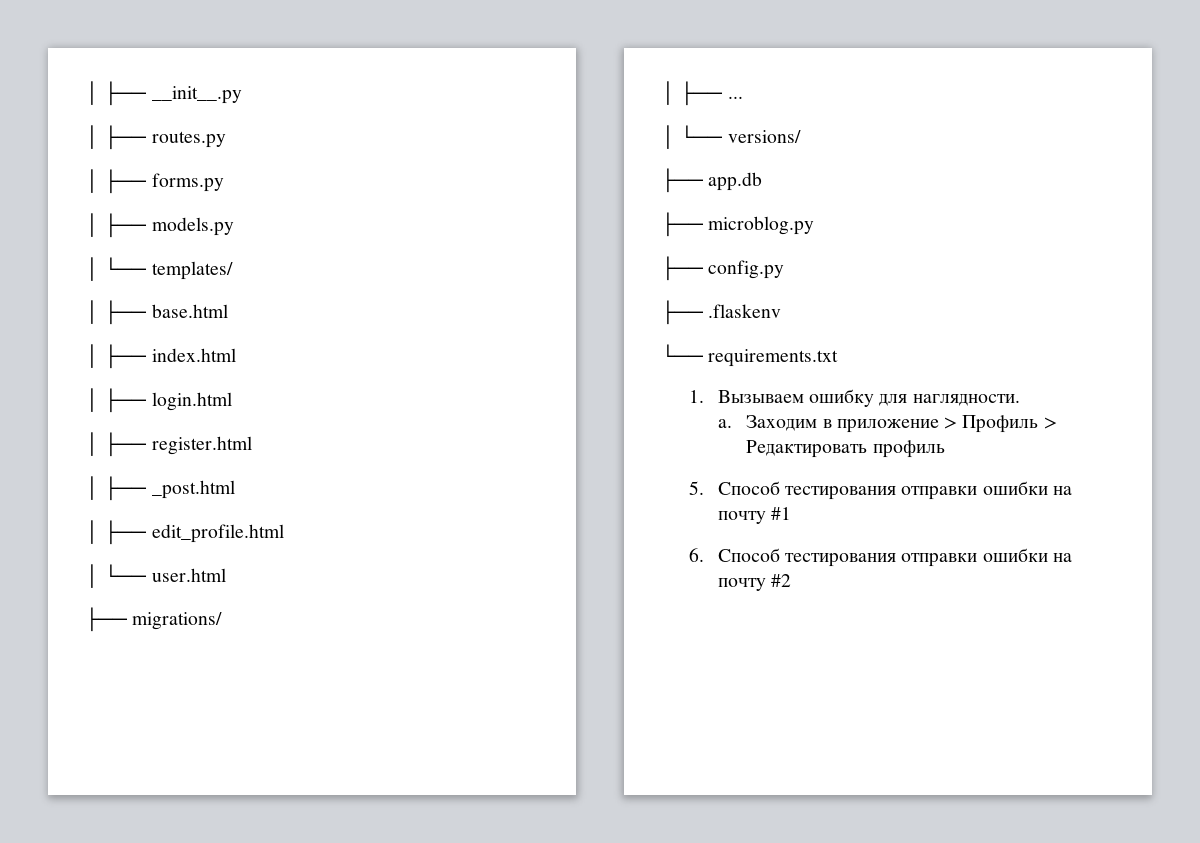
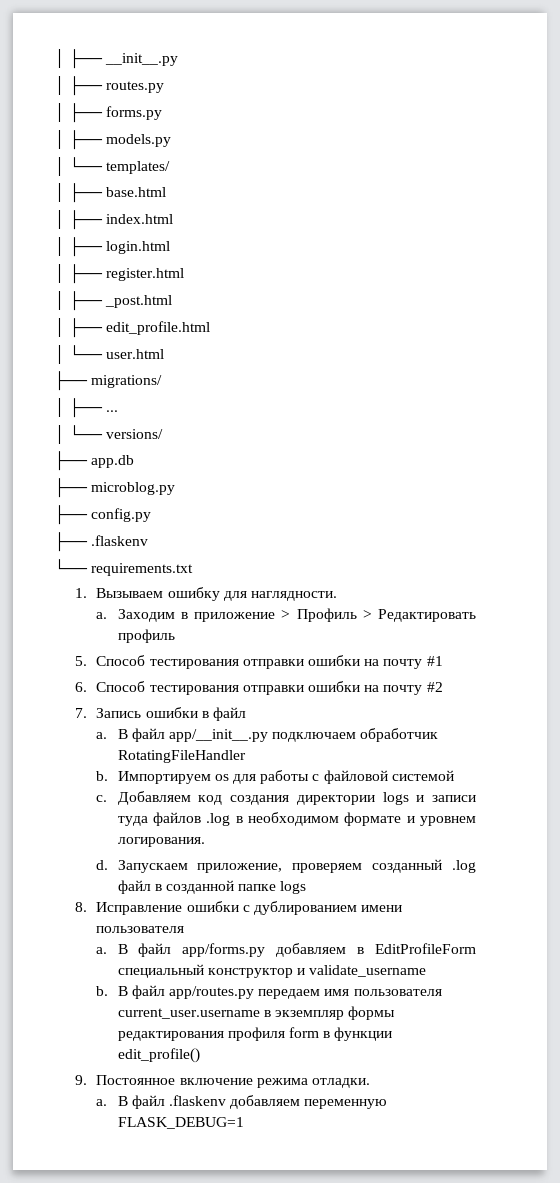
(792, 580) none -> [75,707,246,721] [96,728,439,742] [117,750,246,763] [96,770,454,784] [96,791,477,805] [117,812,476,826] [117,837,205,847] [96,859,476,873] [117,880,307,894] [75,901,403,915] [96,926,185,933] [96,943,476,957] [117,964,427,978] [96,985,442,999] [117,1006,396,1020] [117,1027,393,1041] [117,1048,200,1063] [75,1075,370,1088] [96,1095,388,1109] [117,1117,244,1129] // 7. Запись ошибки в файл // a. В файл app/__init__.py подключаем обработчик RotatingFileHandler // b. Импортируем os для работы с файловой системой // c. Добавляем код создания директории logs и записи туда файлов .log в необходимом формате и уровнем логирования. // d. Запускаем приложение, проверяем созданный .log файл в созданной папке logs // 8. Исправление ошибки с дублированием имени пользователя // a. В файл app/forms.py добавляем в EditProfileForm специальный конструктор и validate_username // b. В файл app/routes.py передаем имя пользователя current_user.username в экземпляр формы редактирования профиля form в функции edit_profile() // 9. Постоянное включение режима отладки. // a. В файл .flaskenv добавляем переменную FLASK_DEBUG=1

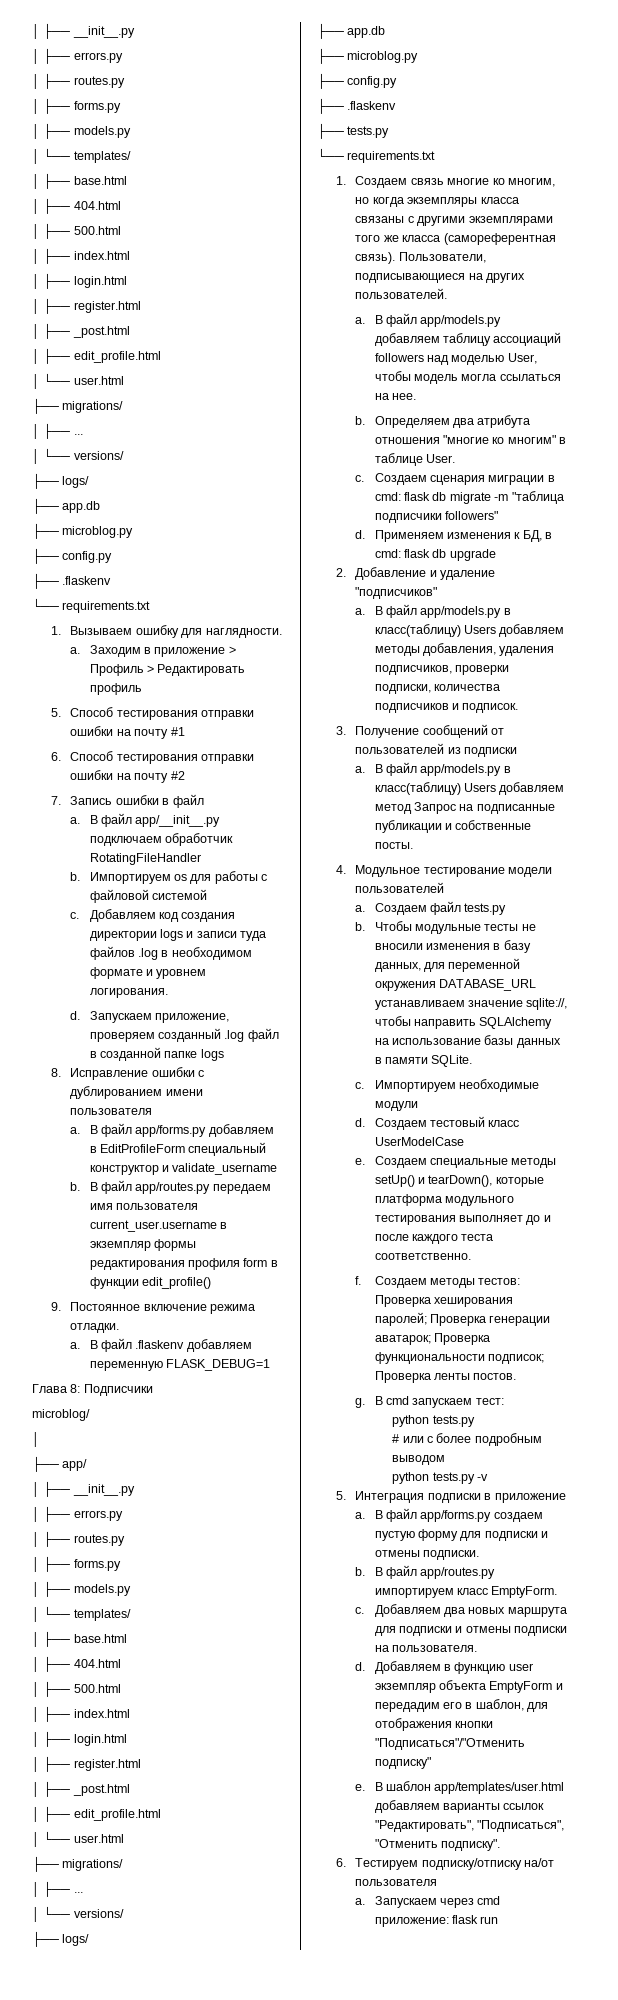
[54,49,179,69] │ ├── __init__.py -> [32,23,135,39] [32,48,123,64] │ ├── __init__.py // │ ├── errors.py
(167, 192) none -> [32,198,121,214] [32,223,121,239] // │ ├── 404.html // │ ├── 500.html
(164, 434) none -> [32,473,90,489] // ├── logs/
(244, 1123) none -> [32,1384,153,1396] [32,1409,90,1421] [32,1432,40,1447] [32,1456,88,1472] [32,1481,135,1497] [32,1506,123,1522] [32,1531,125,1547] [32,1556,121,1572] [32,1581,131,1597] [32,1606,131,1622] [32,1631,127,1647] [32,1656,121,1672] [32,1681,121,1697] [32,1706,130,1722] [32,1731,127,1747] [32,1756,141,1772] [32,1781,130,1797] [32,1806,161,1822] [32,1831,124,1847] [32,1856,124,1872] [32,1881,83,1897] [32,1906,124,1922] [32,1931,90,1947] [317,23,386,39] [317,48,419,64] [317,73,398,89] [317,98,397,114] [317,123,390,139] [317,148,436,163] [336,176,555,188] [355,197,519,207] [355,216,553,226] [355,233,556,245] [355,252,486,264] [355,273,526,283] [355,288,448,299] [355,313,502,327] [374,332,562,346] [374,353,537,365] [374,371,561,384] [374,393,417,400] [355,415,531,428] [374,435,567,444] [374,453,456,466] [355,473,555,485] [374,491,564,504] [374,511,499,523] [355,530,553,542] [374,549,496,561] [336,567,496,580] [355,587,438,599] [355,604,511,618] [374,624,565,637] [374,643,555,656] [374,665,510,675] [374,684,501,694] [374,703,519,713] [336,724,505,738] [355,743,518,757] [355,762,511,776] [374,782,565,795] [374,802,555,814] [374,820,532,833] [374,842,413,849] [336,865,553,877] [355,882,445,893] [355,901,507,915] [355,921,536,934] [374,940,531,953] [374,958,521,972] [374,979,537,991] [374,998,568,1010] [374,1016,553,1029] [374,1035,561,1048] [374,1055,473,1067] [355,1079,540,1092] [374,1101,418,1111] [355,1116,520,1130] [374,1137,464,1146] [355,1156,557,1168] [374,1175,544,1187] [374,1194,515,1206] [374,1215,551,1225] [374,1234,494,1244] [374,1253,471,1260] [355,1276,521,1288] [374,1295,514,1307] [374,1312,551,1326] [374,1333,491,1345] [374,1352,545,1364] [374,1371,517,1383] [355,1396,504,1408] [392,1415,475,1427] [392,1433,542,1446] [392,1455,446,1465] [392,1472,489,1484] [336,1491,566,1503] [355,1508,543,1522] [374,1529,549,1541] [374,1550,480,1560] [355,1565,496,1579] [374,1586,558,1598] [355,1604,567,1617] [374,1626,568,1636] [374,1645,478,1652] [355,1661,533,1674] [374,1680,563,1693] [374,1699,549,1712] [374,1718,494,1731] [374,1738,525,1750] [374,1757,431,1769] [355,1781,565,1794] [374,1800,545,1813] [374,1820,565,1832] [374,1839,501,1851] [336,1858,555,1870] [355,1879,438,1886] [355,1896,501,1908] [374,1915,499,1927] // Глава 8: Подписчики // microblog/ // │ // ├── app/ // │ ├── __init__.py // │ ├── errors.py // │ ├── routes.py // │ ├── forms.py // │ ├── models.py // │ └── templates/ // │ ├── base.html // │ ├── 404.html // │ ├── 500.html // │ ├── index.html // │ ├── login.html // │ ├── register.html // │ ├── _post.html // │ ├── edit_profile.html // │ └── user.html // ├── migrations/ // │ ├── ... // │ └── versions/ // ├── logs/ // ├── app.db // ├── microblog.py // ├── config.py // ├── .flaskenv // ├── tests.py // └── requirements.txt // 1. Создаем связь многие ко многим, но когда экземпляры класса связаны с другими экземплярами того же класса (самореферентная связь). Пользователи, подписывающиеся на других пользователей. // a. В файл app/models.py добавляем таблицу ассоциаций followers над моделью User, чтобы модель могла ссылаться на нее. // b. Определяем два атрибута отношения "многие ко многим" в таблице User. // c. Создаем сценария миграции в cmd: flask db migrate -m "таблица подписчики followers" // d. Применяем изменения к БД, в cmd: flask db upgrade // 2. Добавление и удаление "подписчиков" // a. В файл app/models.py в класс(таблицу) Users добавляем методы добавления, удаления подписчиков, проверки подписки, количества подписчиков и подписок. // 3. Получение сообщений от пользователей из подписки // a. В файл app/models.py в класс(таблицу) Users добавляем метод Запрос на подписанные публикации и собственные посты. // 4. Модульное тестирование модели пользователей // a. Создаем файл tests.py // b. Чтобы модульные тесты не вносили изменения в базу данных, для переменной окружения DATABASE_URL устанавливаем значение sqlite://, чтобы направить SQLAlchemy на использование базы данных в памяти SQLite. // c. Импортируем необходимые модули // d. Создаем тестовый класс UserModelCase // e. Создаем специальные методы setUp() и tearDown(), которые платформа модульного тестирования выполняет до и после каждого теста соответственно. // f. Создаем методы тестов: Проверка хеширования паролей; Проверка генерации аватарок; Проверка функциональности подписок; Проверка ленты постов. // g. В cmd запускаем тест: // python tests.py // # или с более подробным выводом // python tests.py -v // 5. Интеграция подписки в приложение // a. В файл app/forms.py создаем пустую форму для подписки и отмены подписки. // b. В файл app/routes.py импортируем класс EmptyForm. // c. Добавляем два новых маршрута для подписки и отмены подписки на пользователя. // d. Добавляем в функцию user экземпляр объекта EmptyForm и передадим его в шаблон, для отображения кнопки "Подписаться"/"Отменить подписку" // e. В шаблон app/templates/user.html добавляем варианты ссылок "Редактировать", "Подписаться", "Отменить подписку". // 6. Тестируем подписку/отписку на/от пользователя // a. Запускаем через cmd приложение: flask run

